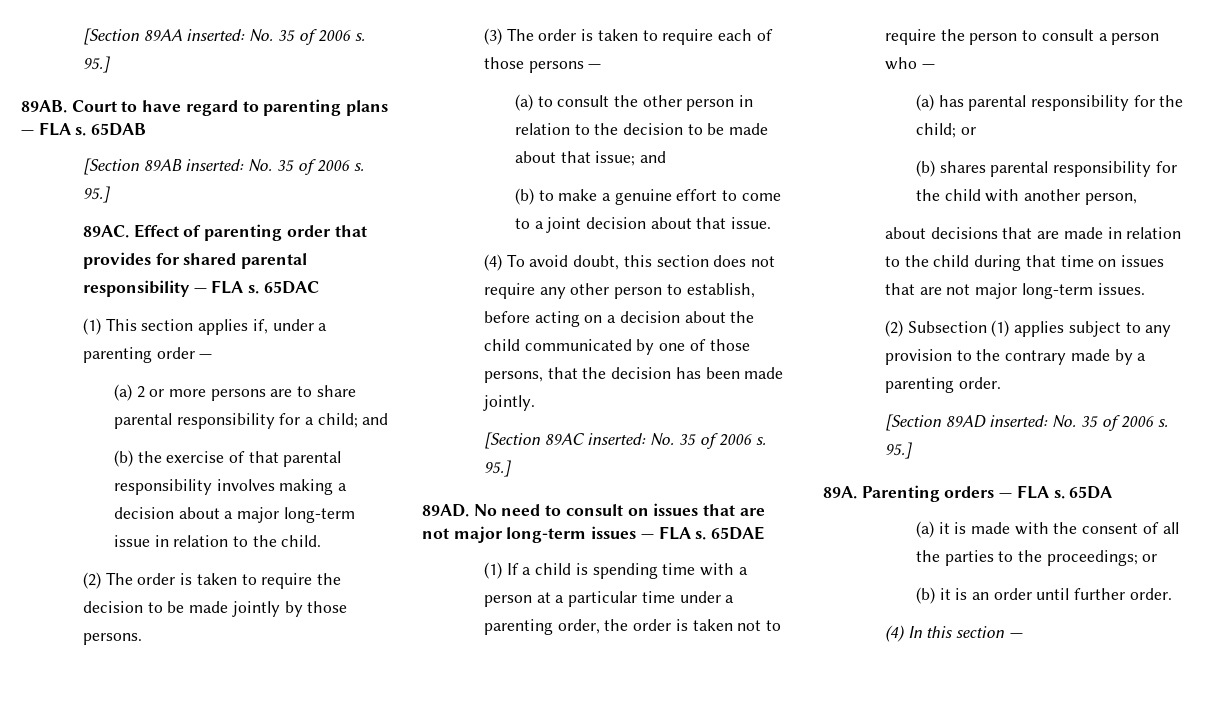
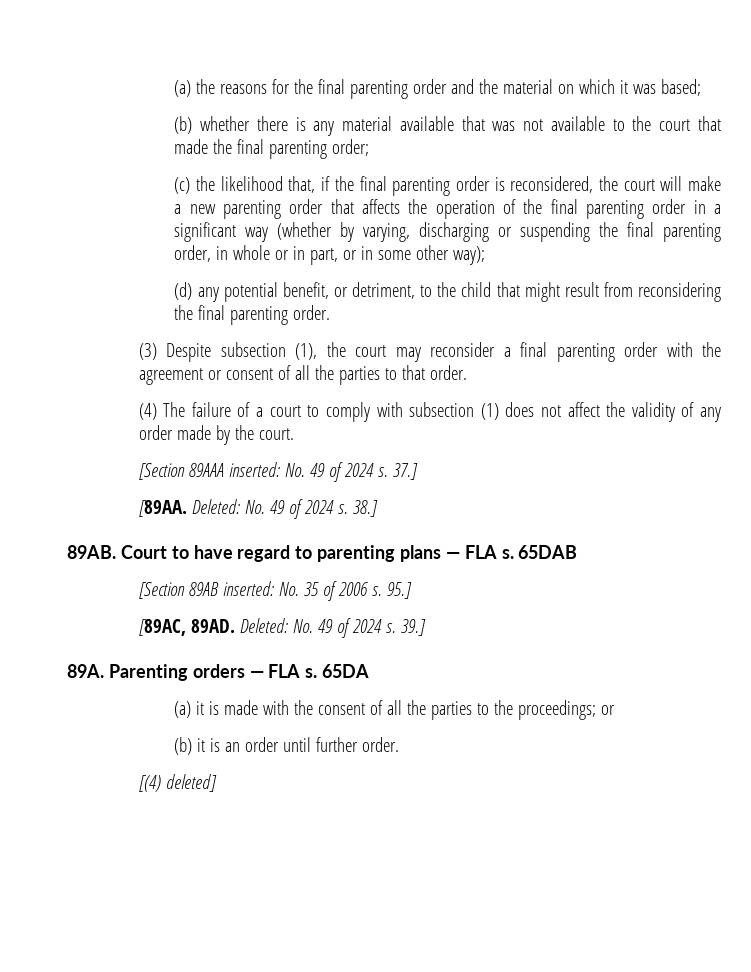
[82,28,365,45] [82,56,110,73] [Section 89AA inserted: No. 35 of 2006 s. 95.] -> [174,79,702,99] [174,116,721,136] [174,139,370,159] [174,176,722,196] [174,199,722,219] [174,222,721,242] [174,245,486,265] [174,282,722,302] [174,305,331,325] [138,342,721,362] [138,365,467,385] [138,402,722,422] [138,425,294,445] [138,462,418,482] [138,499,378,519] (a) the reasons for the final parenting order and the material on which it was based; // (b) whether there is any material available that was not available to the court that made the final parenting order; // (c) the likelihood that, if the final parenting order is reconsidered, the court will make a new parenting order that affects the operation of the final parenting order in a significant way (whether by varying, discharging or suspending the final parenting order, in whole or in part, or in some other way); // (d) any potential benefit, or detriment, to the child that might result from reconsidering the final parenting order. // (3) Despite subsection (1), the court may reconsider a final parenting order with the agreement or consent of all the parties to that order. // (4) The failure of a court to comply with subsection (1) does not affect the validity of any order made by the court. // [Section 89AAA inserted: No. 49 of 2024 s. 37.] // [89AA. Deleted: No. 49 of 2024 s. 38.]
[82,224,367,241] [82,252,308,269] [82,280,319,297] [82,318,328,335] [82,347,213,363] [113,384,356,401] [113,413,389,429] [113,450,342,467] [113,479,348,495] [113,507,355,523] [113,535,322,547] [82,572,341,589] [82,601,348,617] [82,633,142,645] [483,28,773,45] [483,57,602,73] [514,94,754,111] [514,123,769,135] [514,151,667,166] [514,188,781,205] [514,217,772,233] [483,254,775,271] [483,283,755,299] [483,311,755,327] [483,339,750,355] [483,367,784,383] [482,395,535,411] [483,432,766,449] [483,460,511,477] [422,503,765,517] [422,526,765,543] [483,562,748,579] [483,591,735,607] [483,619,781,635] [884,29,1160,45] [884,57,935,70] [915,94,1184,111] [915,123,976,138] [915,160,1177,177] [915,189,1137,205] [884,227,1182,239] [884,255,1164,271] [884,283,1145,299] [884,320,1172,337] [884,349,1147,365] [884,377,1001,393] [884,414,1168,431] [884,442,912,459] 89AC. Effect of parenting order that provides for shared parental responsibility — FLA s. 65DAC // (1) This section applies if, under a parenting order — // (a) 2 or more persons are to share parental responsibility for a child; and // (b) the exercise of that parental responsibility involves making a decision about a major long-term issue in relation to the child. // (2) The order is taken to require the decision to be made jointly by those persons. // (3) The order is taken to require each of those persons — // (a) to consult the other person in relation to the decision to be made about that issue; and // (b) to make a genuine effort to come to a joint decision about that issue. // (4) To avoid doubt, this section does not require any other person to establish, before acting on a decision about the child communicated by one of those persons, that the decision has been made jointly. // [Section 89AC inserted: No. 35 of 2006 s. 95.] // 89AD. No need to consult on issues that are not major long-term issues — FLA s. 65DAE // (1) If a child is spending time with a person at a particular time under a parenting order, the order is taken not to require the person to consult a person who — // (a) has parental responsibility for the child; or // (b) shares parental responsibility for the child with another person, // about decisions that are made in relation to the child during that time on issues that are not major long-term issues. // (2) Subsection (1) applies subject to any provision to the contrary made by a parenting order. // [Section 89AD inserted: No. 35 of 2006 s. 95.] -> [138,618,426,638] [89AC, 89AD. Deleted: No. 49 of 2024 s. 39.]
[884,625,1023,642] (4) In this section — -> [138,774,217,792] [(4) deleted]

